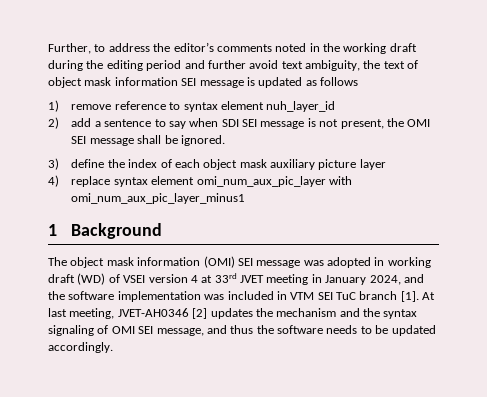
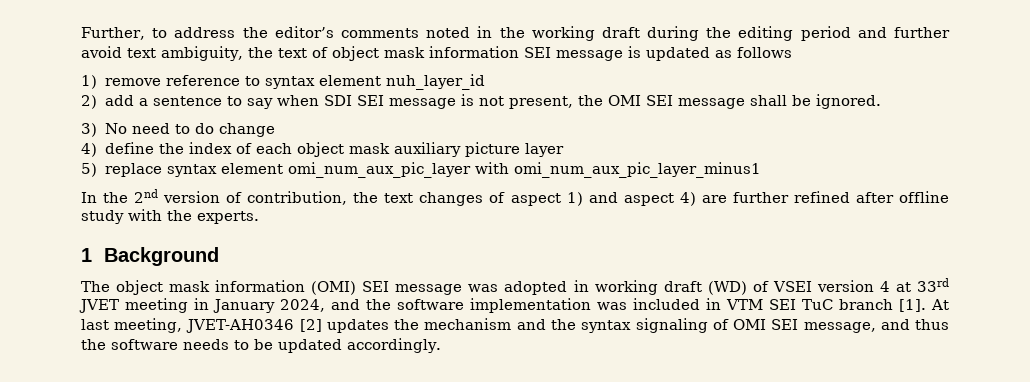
(59, 164) none -> [104,123,275,137] [81,143,97,157] No need to do change // 4)
[48,175,59,187] 4) -> [81,163,97,177] 5)
(246, 198) none -> [81,189,950,206] [81,209,259,224] // In the 2nd version of contribution, the text changes of aspect 1) and aspect 4) are further refined after offline study with the experts.

